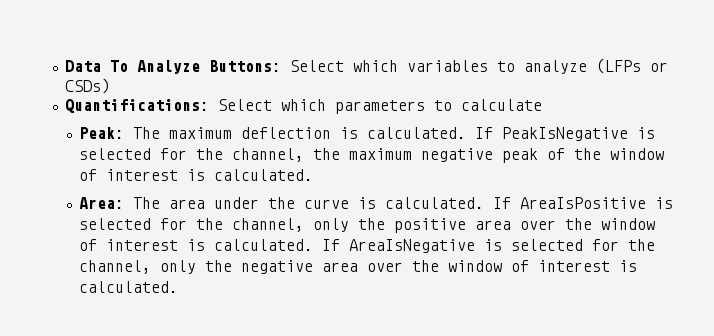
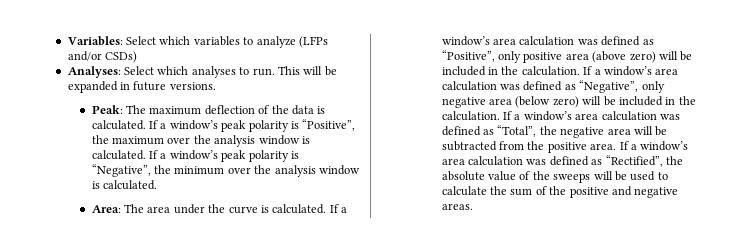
[64,60,281,74] Data To Analyze Buttons: -> [67,36,123,46] Variables:
[649,62,668,72] or -> [67,51,102,61] and/or
[64,99,542,114] [79,127,656,141] [79,148,665,163] [79,169,179,181] Quantifications: Select which parameters to calculate // Peak: The maximum deflection is calculated. If PeakIsNegative is selected for the channel, the maximum negative peak of the window of interest -> [67,66,337,78] [67,81,216,93] [91,105,326,115] [91,119,356,132] [91,135,310,147] [91,150,299,162] [91,164,360,177] Analyses: Select which analyses to run. This will be expanded in future versions. // Peak: The maximum deflection of the data is calculated. If a window’s peak polarity is “Positive”, the maximum over the analysis window is calculated. If a window’s peak polarity is “Negative”, the minimum over the analysis window
[520,197,674,209] [79,218,656,233] [79,239,656,253] [79,260,638,274] [79,281,179,293] AreaIsPositive is selected for the channel, only the positive area over the window of interest is calculated. If AreaIsNegative is selected for the channel, only the negative area over the window of interest is calculated. -> [341,207,348,213] [441,36,654,46] [441,50,693,63] [441,66,679,76] [441,80,665,93] [441,96,696,108] [441,111,680,121] [441,125,668,138] [441,141,689,153] [441,155,683,167] [441,171,668,183] [441,186,679,198] [441,203,473,210] a window’s area calculation was defined as “Positive”, only positive area (above zero) will be included in the calculation. If a window’s area calculation was defined as “Negative”, only negative area (below zero) will be included in the calculation. If a window’s area calculation was defined as “Total”, the negative area will be subtracted from the positive area. If a window’s area calculation was defined as “Rectified”, the absolute value of the sweeps will be used to calculate the sum of the positive and negative areas.

